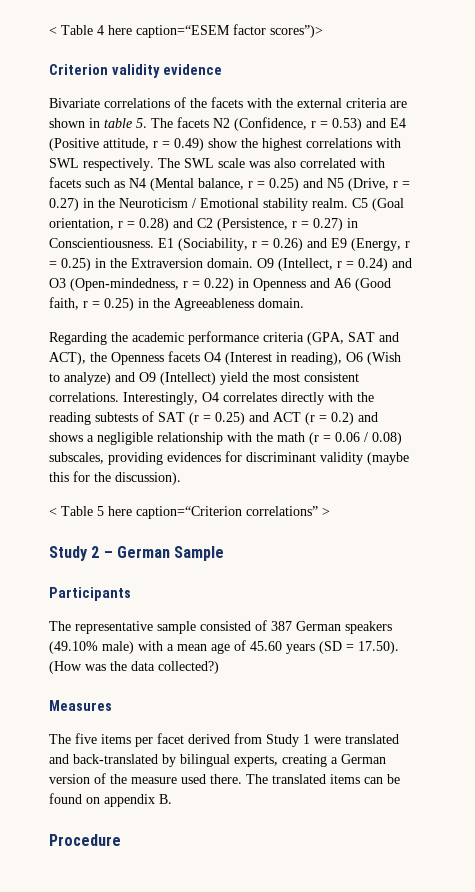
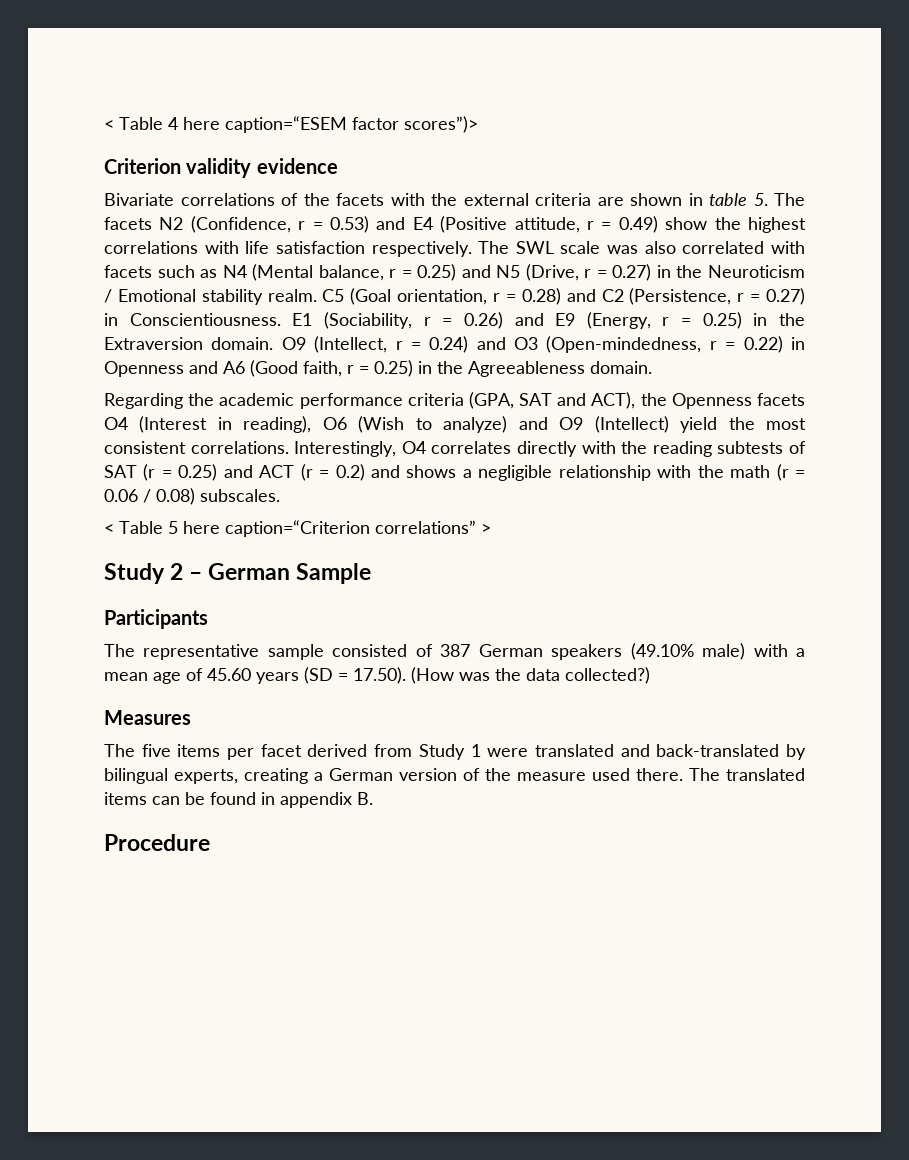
[49,158,79,168] SWL -> [245,241,365,254] life satisfaction
[49,451,409,465] [49,471,181,485] subscales, providing evidences for discriminant validity (maybe this for the discussion). -> [200,489,280,502] subscales.
[86,797,100,804] on -> [261,792,275,805] in

